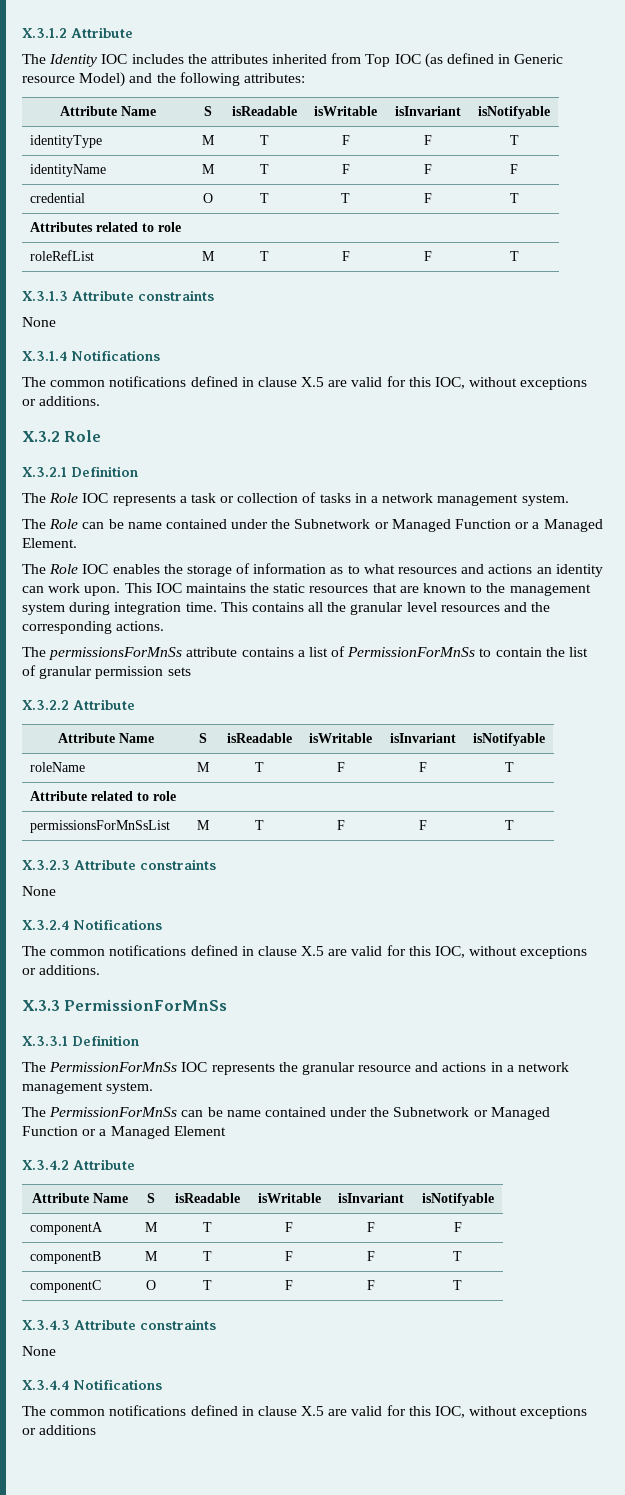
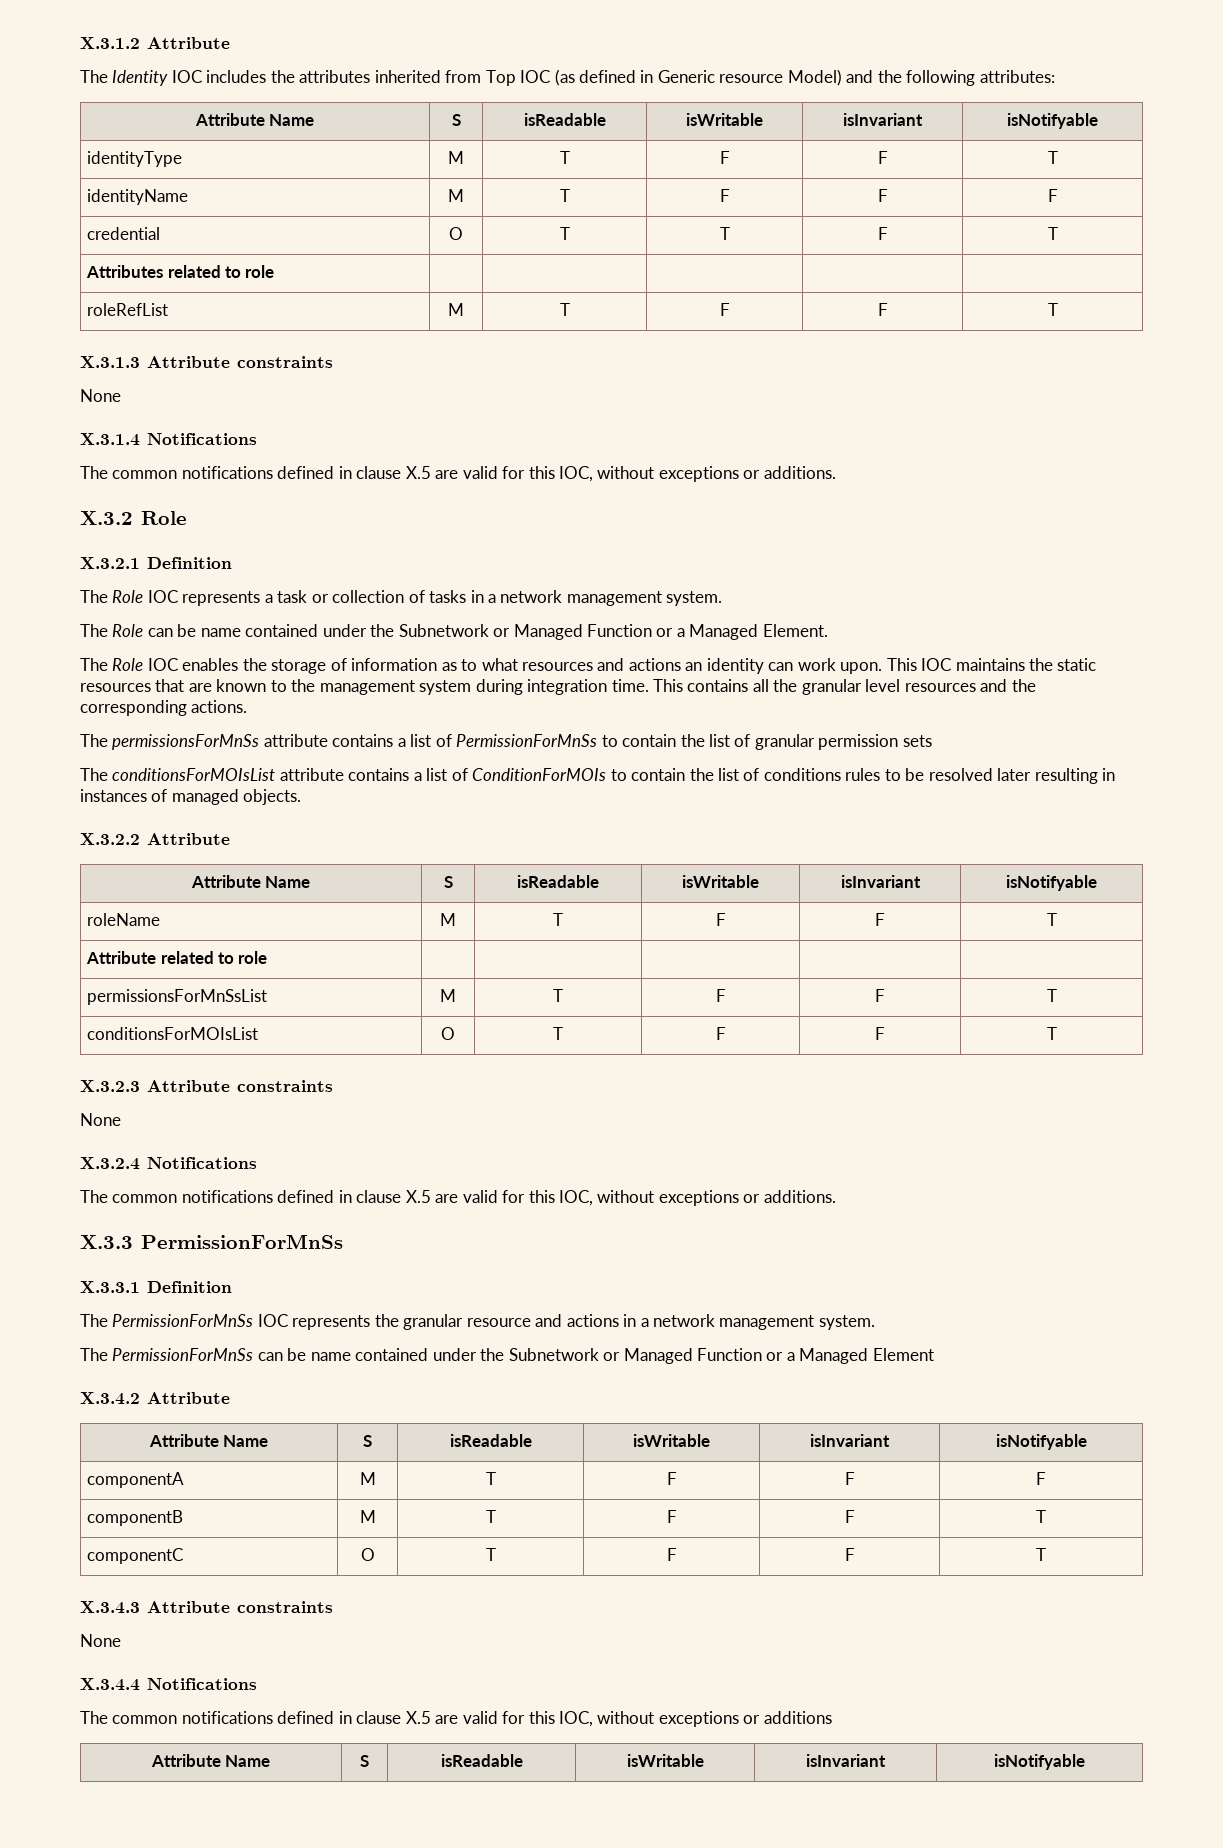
(191, 671) none -> [80,768,1116,784] [80,789,302,805] // The conditionsForMOIsList attribute contains a list of ConditionForMOIs to contain the list of conditions rules to be resolved later resulting in instances of managed objects.
(514, 825) none -> [87,1027,259,1040] [441,1027,455,1040] [553,1027,563,1040] [715,1027,726,1040] [875,1027,885,1040] [1046,1027,1057,1040] // conditionsForMOIsList | O | T | F | F | T
(97, 1430) none -> [150,1754,271,1767] [360,1755,369,1767] [440,1754,523,1767] [626,1754,704,1767] [806,1754,886,1767] [994,1754,1085,1770] // Attribute Name | S | isReadable | isWritable | isInvariant | isNotifyable

